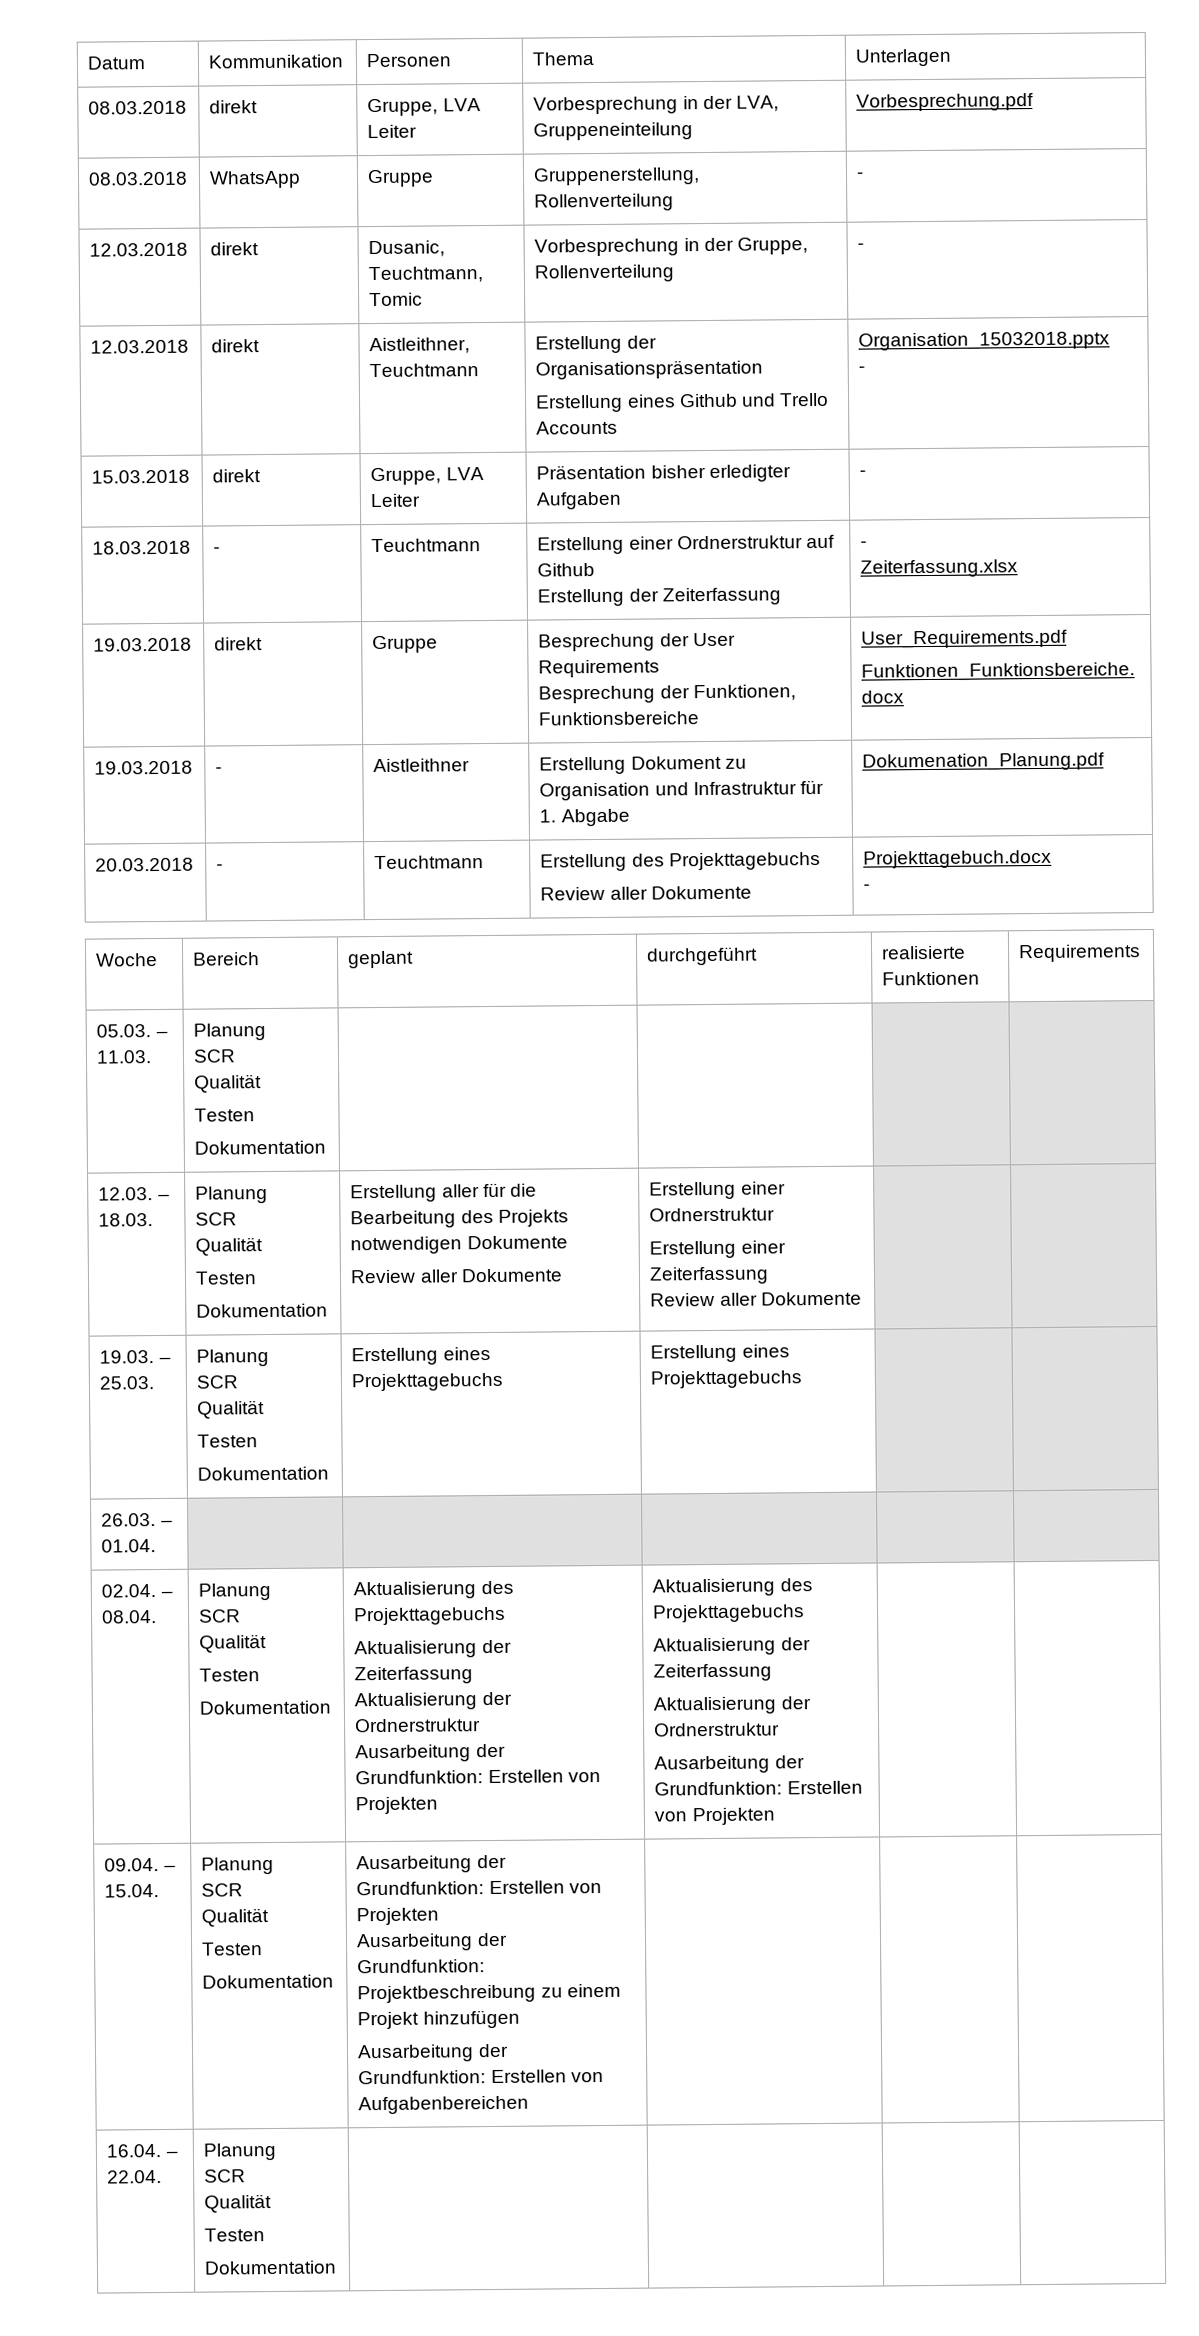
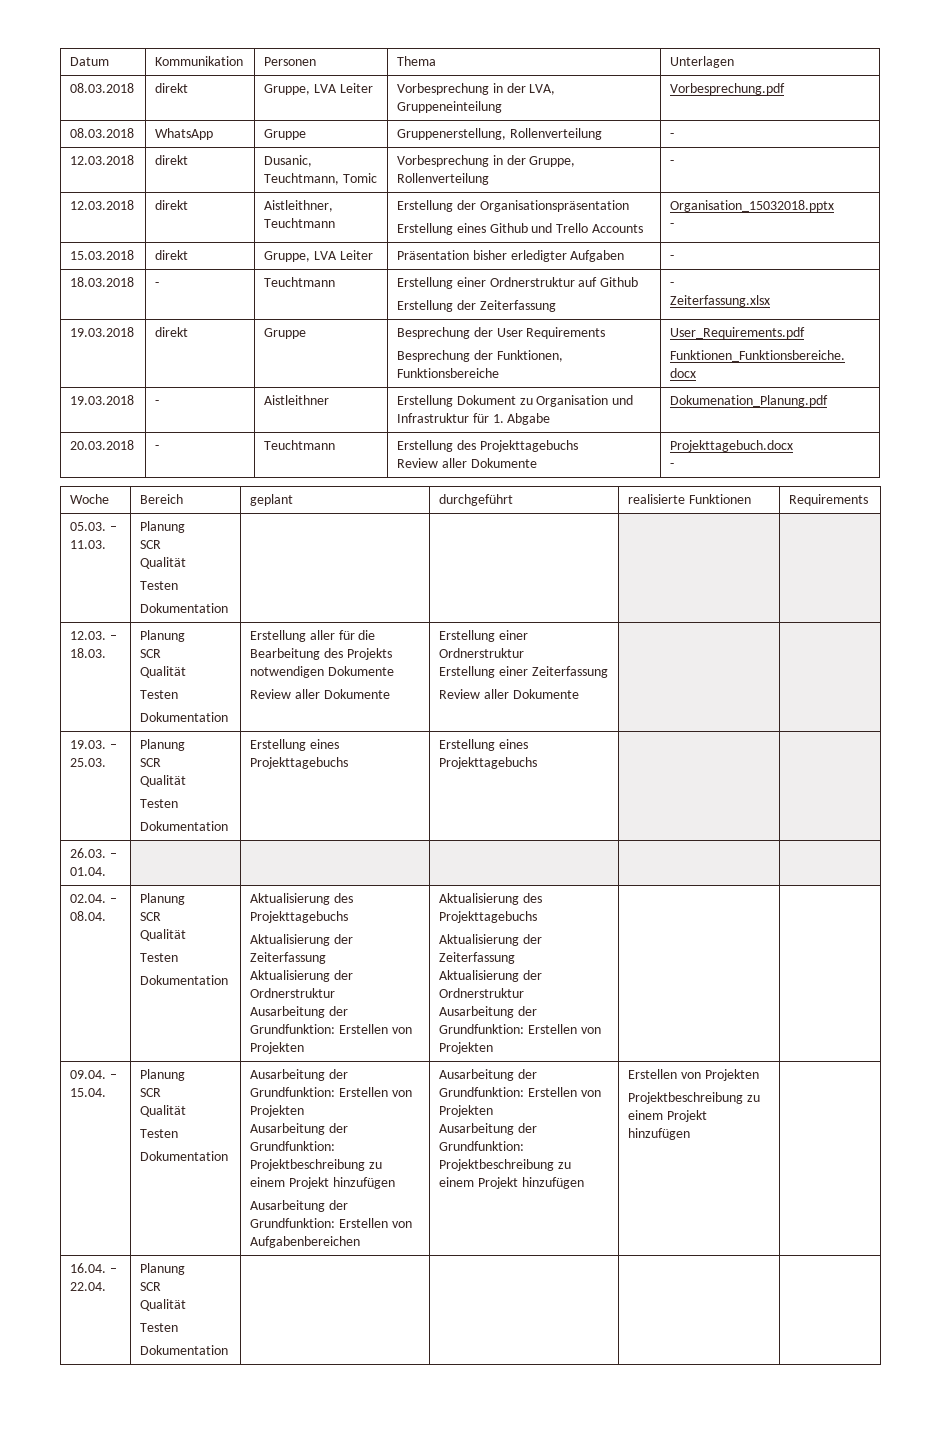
(530, 2105) | -> [439,1069,537,1081] [439,1087,601,1097] [439,1105,494,1117] [439,1123,537,1135] [439,1141,525,1151] [439,1159,571,1171] [439,1177,584,1189] [628,1069,759,1081] [628,1092,760,1104] [628,1110,707,1122] [628,1128,691,1140] Ausarbeitung der Grundfunktion: Erstellen von Projekten // Ausarbeitung der Grundfunktion: Projektbeschreibung zu einem Projekt hinzufügen | Erstellen von Projekten // Projektbeschreibung zu einem Projekt hinzufügen

